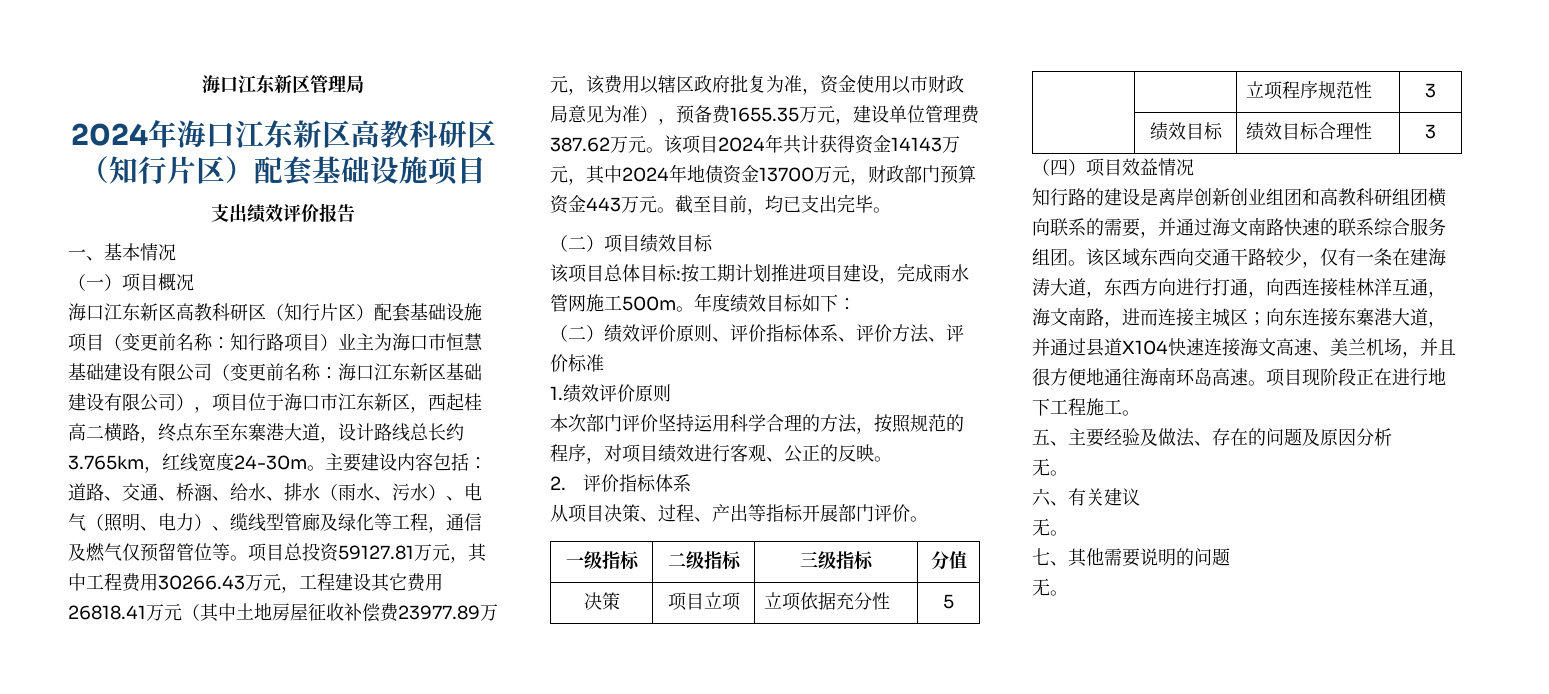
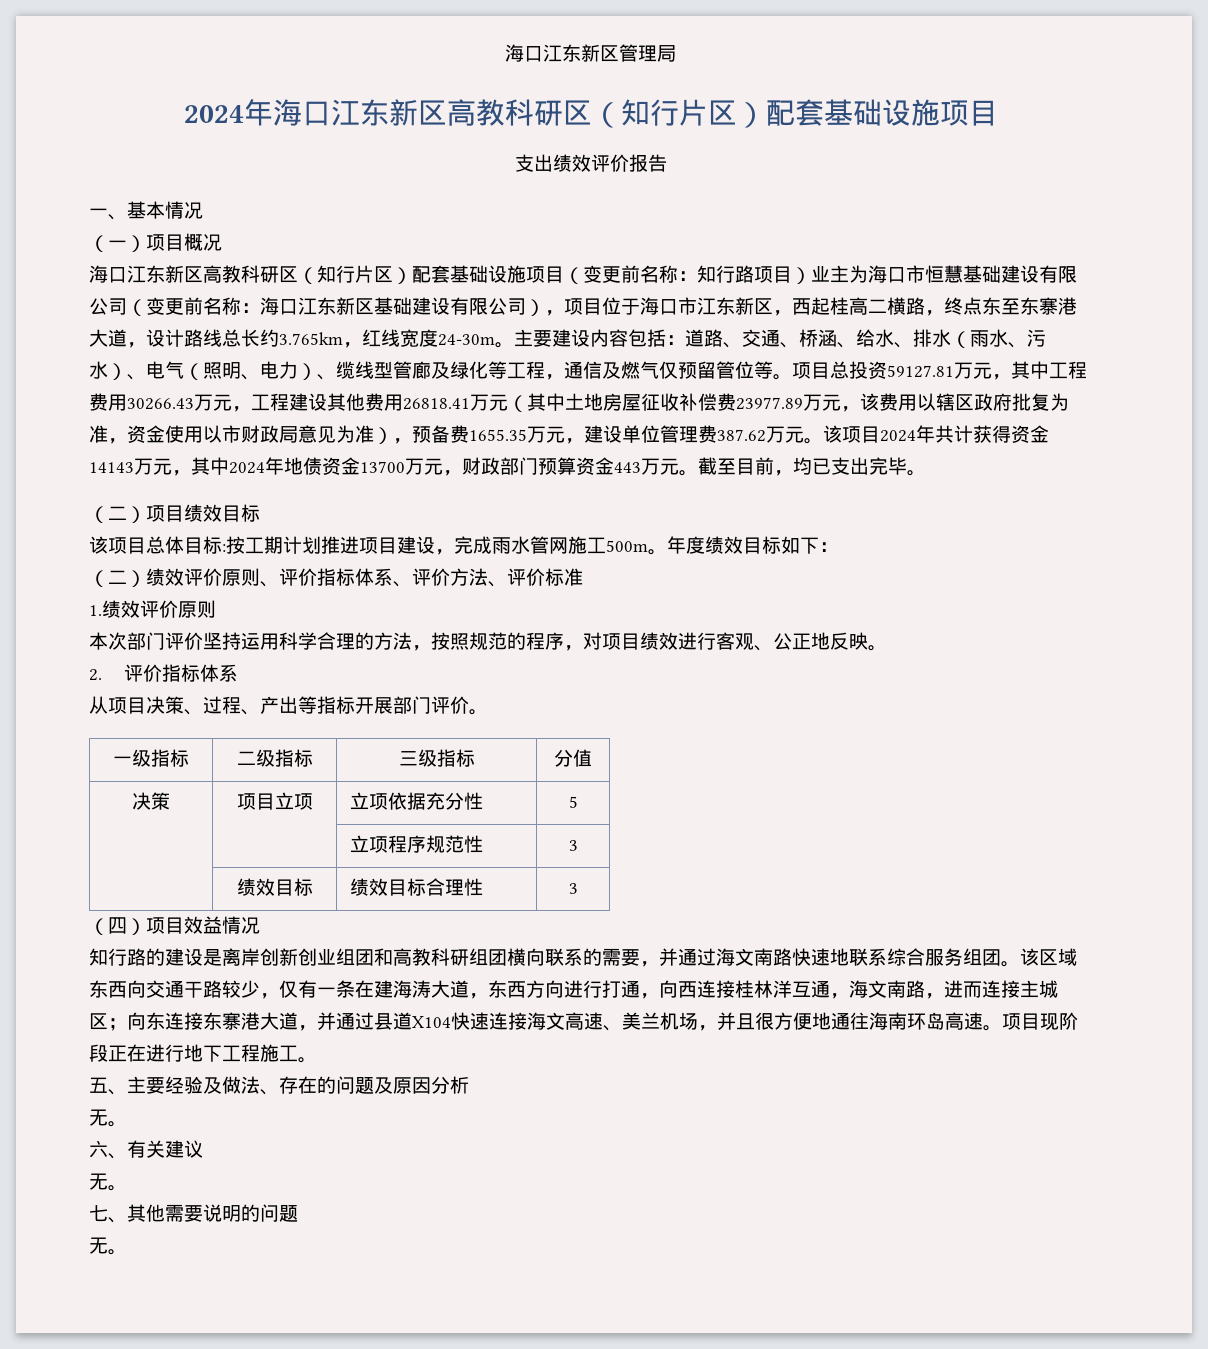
[389,573,407,591] 它 -> [346,393,365,411] 他
[820,444,838,462] 的 -> [811,632,830,650] 地
[1320,218,1338,236] 的 -> [830,948,849,966] 地

